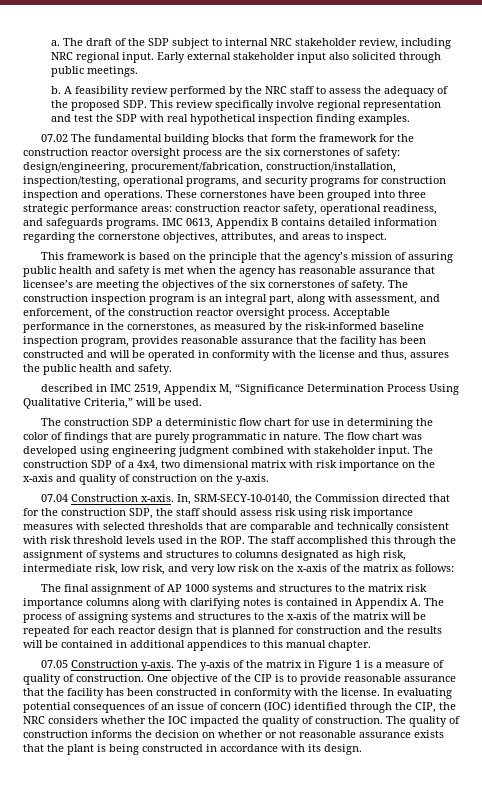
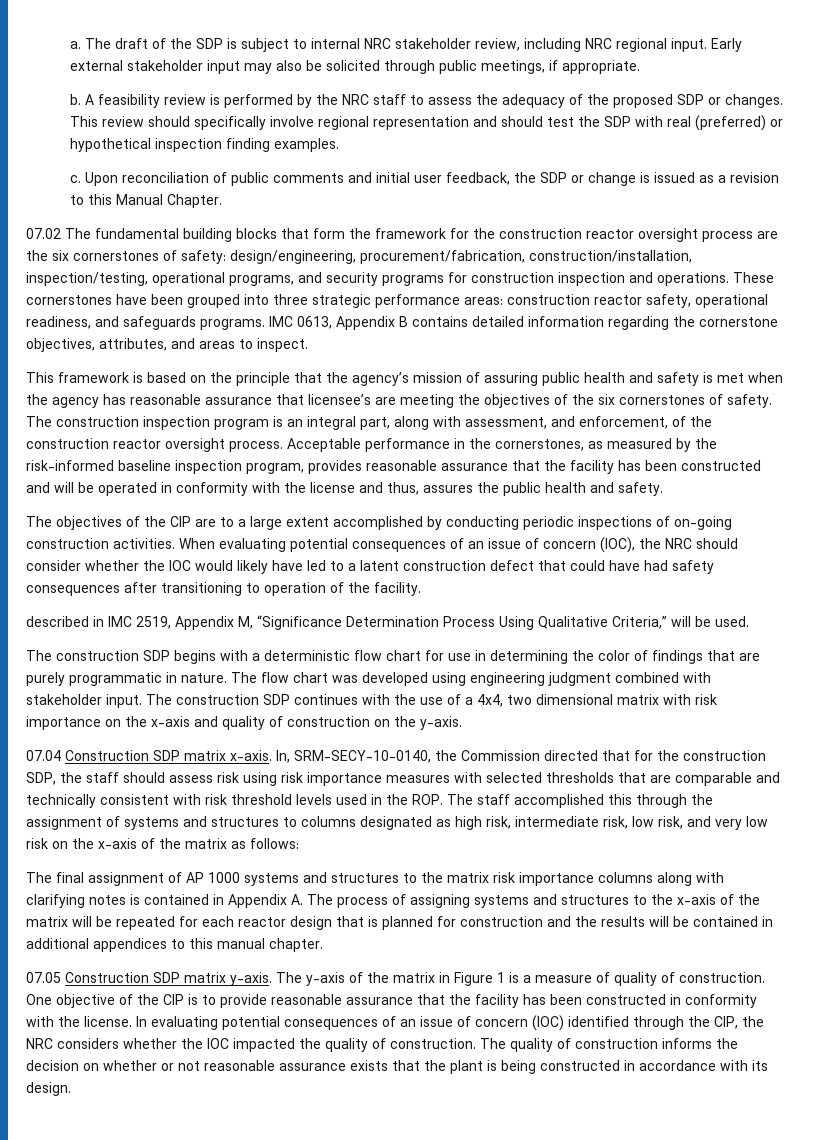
(169, 42) none -> [226,38,237,49] is
[328,52,441,63] [50,66,138,77] also solicited through public meetings. -> [243,60,640,74] may also be solicited through public meetings, if appropriate.
(168, 90) none -> [209,94,220,105] is
[122,100,147,108] SDP. -> [676,94,783,108] SDP or changes.
(213, 104) none -> [147,116,190,127] should
(71, 118) none -> [500,116,543,127] should
(188, 118) none -> [694,115,783,131] (preferred) or
(410, 119) none -> [69,172,779,186] [69,194,222,208] // c. Upon reconciliation of public comments and initial user feedback, the SDP or change is issued as a revision to this Manual Chapter.
(172, 369) none -> [26,516,732,530] [26,537,738,553] [26,560,714,574] [26,582,421,596] // The objectives of the CIP are to a large extent accomplished by conducting periodic inspections of on-going construction activities. When evaluating potential consequences of an issue of concern (IOC), the NRC should consider whether the IOC would likely have led to a latent construction defect that could have had safety consequences after transitioning to operation of the facility.
(153, 422) none -> [174,650,248,664] begins with
(112, 464) none -> [294,694,443,705] continues with the use
(138, 498) none -> [153,750,226,761] SDP matrix
(138, 664) none -> [153,972,226,983] SDP matrix

